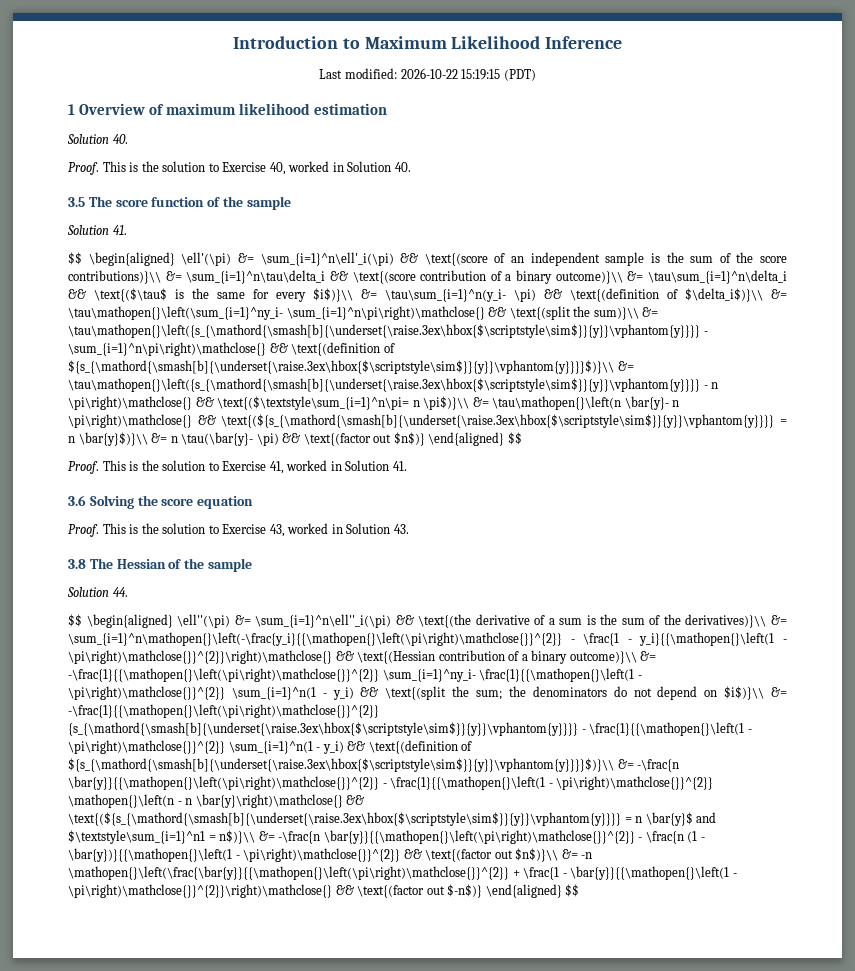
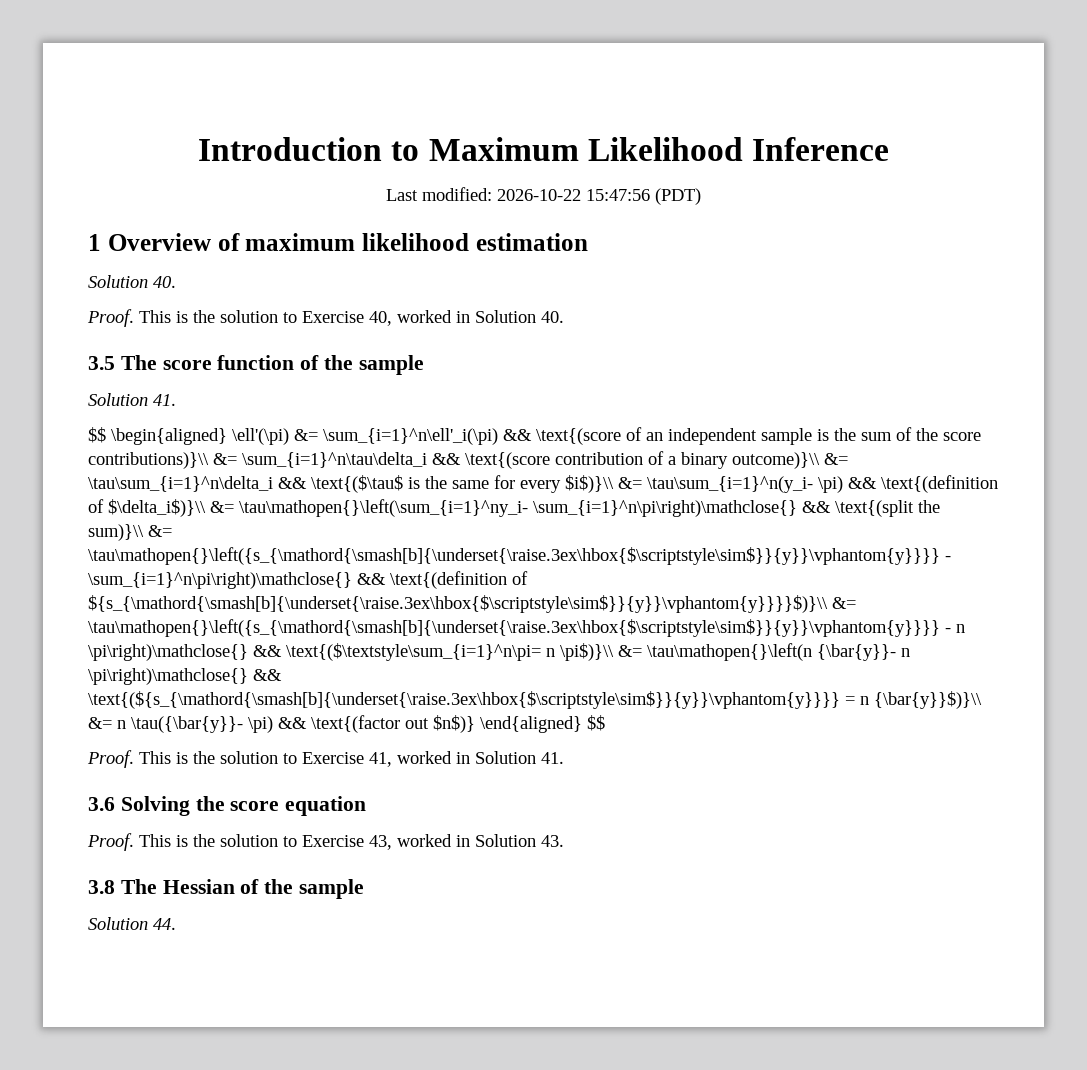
[461,69,501,80] 15:19:15 -> [586,189,650,201] 15:47:56
[624,396,669,410] \bar{y}- -> [817,644,896,661] {\bar{y}}-
[78,432,148,446] \bar{y}$)}\\ -> [874,691,982,709] {\bar{y}}$)}\\
[181,432,254,446] \tau(\bar{y}- -> [131,716,243,733] \tau({\bar{y}}-
[68,614,787,628] [68,632,788,646] [68,650,657,664] [68,668,642,682] [68,686,788,700] [68,704,379,718] [68,722,752,736] [68,740,473,754] [68,758,680,772] [68,776,714,790] [68,794,365,808] [68,812,717,826] [68,830,705,844] [68,848,593,862] [68,866,737,880] [68,884,580,898] // $$ \begin{aligned} \ell''(\pi) &= \sum_{i=1}^n\ell''_i(\pi) && \text{(the derivative of a sum is the sum of the derivatives)}\\ &= \sum_{i=1}^n\mathopen{}\left(-\frac{y_i}{{\mathopen{}\left(\pi\right)\mathclose{}}^{2}} - \frac{1 - y_i}{{\mathopen{}\left(1 - \pi\right)\mathclose{}}^{2}}\right)\mathclose{} && \text{(Hessian contribution of a binary outcome)}\\ &= -\frac{1}{{\mathopen{}\left(\pi\right)\mathclose{}}^{2}} \sum_{i=1}^ny_i- \frac{1}{{\mathopen{}\left(1 - \pi\right)\mathclose{}}^{2}} \sum_{i=1}^n(1 - y_i) && \text{(split the sum; the denominators do not depend on $i$)}\\ &= -\frac{1}{{\mathopen{}\left(\pi\right)\mathclose{}}^{2}} {s_{\mathord{\smash[b]{\underset{\raise.3ex\hbox{$\scriptstyle\sim$}}{y}}\vphantom{y}}}} - \frac{1}{{\mathopen{}\left(1 - \pi\right)\mathclose{}}^{2}} \sum_{i=1}^n(1 - y_i) && \text{(definition of ${s_{\mathord{\smash[b]{\underset{\raise.3ex\hbox{$\scriptstyle\sim$}}{y}}\vphantom{y}}}}$)}\\ &= -\frac{n \bar{y}}{{\mathopen{}\left(\pi\right)\mathclose{}}^{2}} - \frac{1}{{\mathopen{}\left(1 - \pi\right)\mathclose{}}^{2}} \mathopen{}\left(n - n \bar{y}\right)\mathclose{} && \text{(${s_{\mathord{\smash[b]{\underset{\raise.3ex\hbox{$\scriptstyle\sim$}}{y}}\vphantom{y}}}} = n \bar{y}$ and $\textstyle\sum_{i=1}^n1 = n$)}\\ &= -\frac{n \bar{y}}{{\mathopen{}\left(\pi\right)\mathclose{}}^{2}} - \frac{n (1 - \bar{y})}{{\mathopen{}\left(1 - \pi\right)\mathclose{}}^{2}} && \text{(factor out $n$)}\\ &= -n \mathopen{}\left(\frac{\bar{y}}{{\mathopen{}\left(\pi\right)\mathclose{}}^{2}} + \frac{1 - \bar{y}}{{\mathopen{}\left(1 - \pi\right)\mathclose{}}^{2}}\right)\mathclose{} && \text{(factor out $-n$)} \end{aligned} $$ -> (176, 924) none

